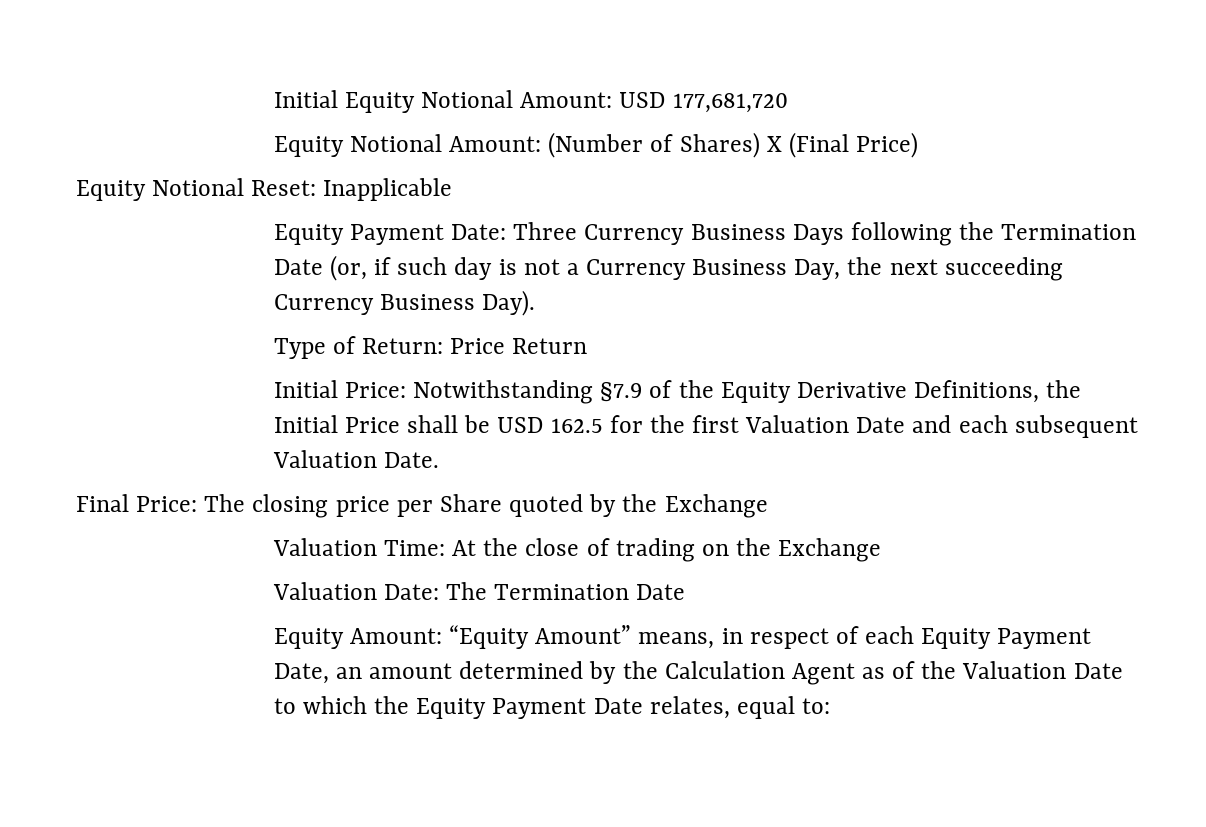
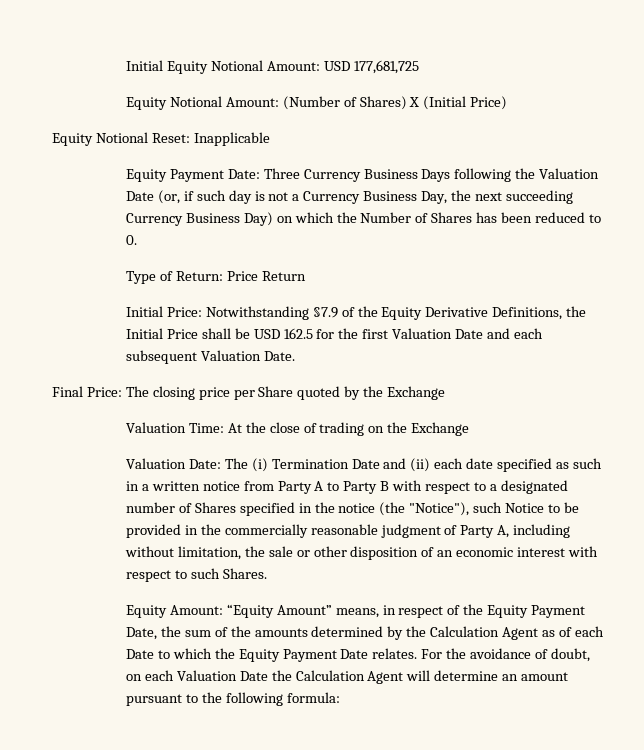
[672,93,788,113] 177,681,720 -> [353,60,419,74] 177,681,725
[788,132,849,158] (Final -> [423,96,467,110] (Initial
[1001,224,1137,240] Termination -> [539,168,600,179] Valuation
[482,290,536,316] Day). -> [243,212,601,226] [125,235,137,245] Day) on which the Number of Shares has been reduced to 0.
[494,584,686,600] Termination Date -> [251,458,602,472] [125,480,568,494] [125,502,579,516] [125,524,571,538] [124,546,599,560] [125,568,267,582] (i) Termination Date and (ii) each date specified as such in a written notice from Party A to Party B with respect to a designated number of Shares specified in the notice (the "Notice"), such Notice to be provided in the commercially reasonable judgment of Party A, including without limitation, the sale or other disposition of an economic interest with respect to such Shares.
[864,626,914,644] each -> [463,604,484,615] the
[335,663,453,679] an amount -> [160,626,308,637] the sum of the amounts
[921,661,1067,679] the Valuation -> [574,626,604,637] each
[649,696,830,719] relates, equal to: -> [372,648,590,662] [125,670,569,684] [125,692,340,706] relates. For the avoidance of doubt, on each Valuation Date the Calculation Agent will determine an amount pursuant to the following formula:

